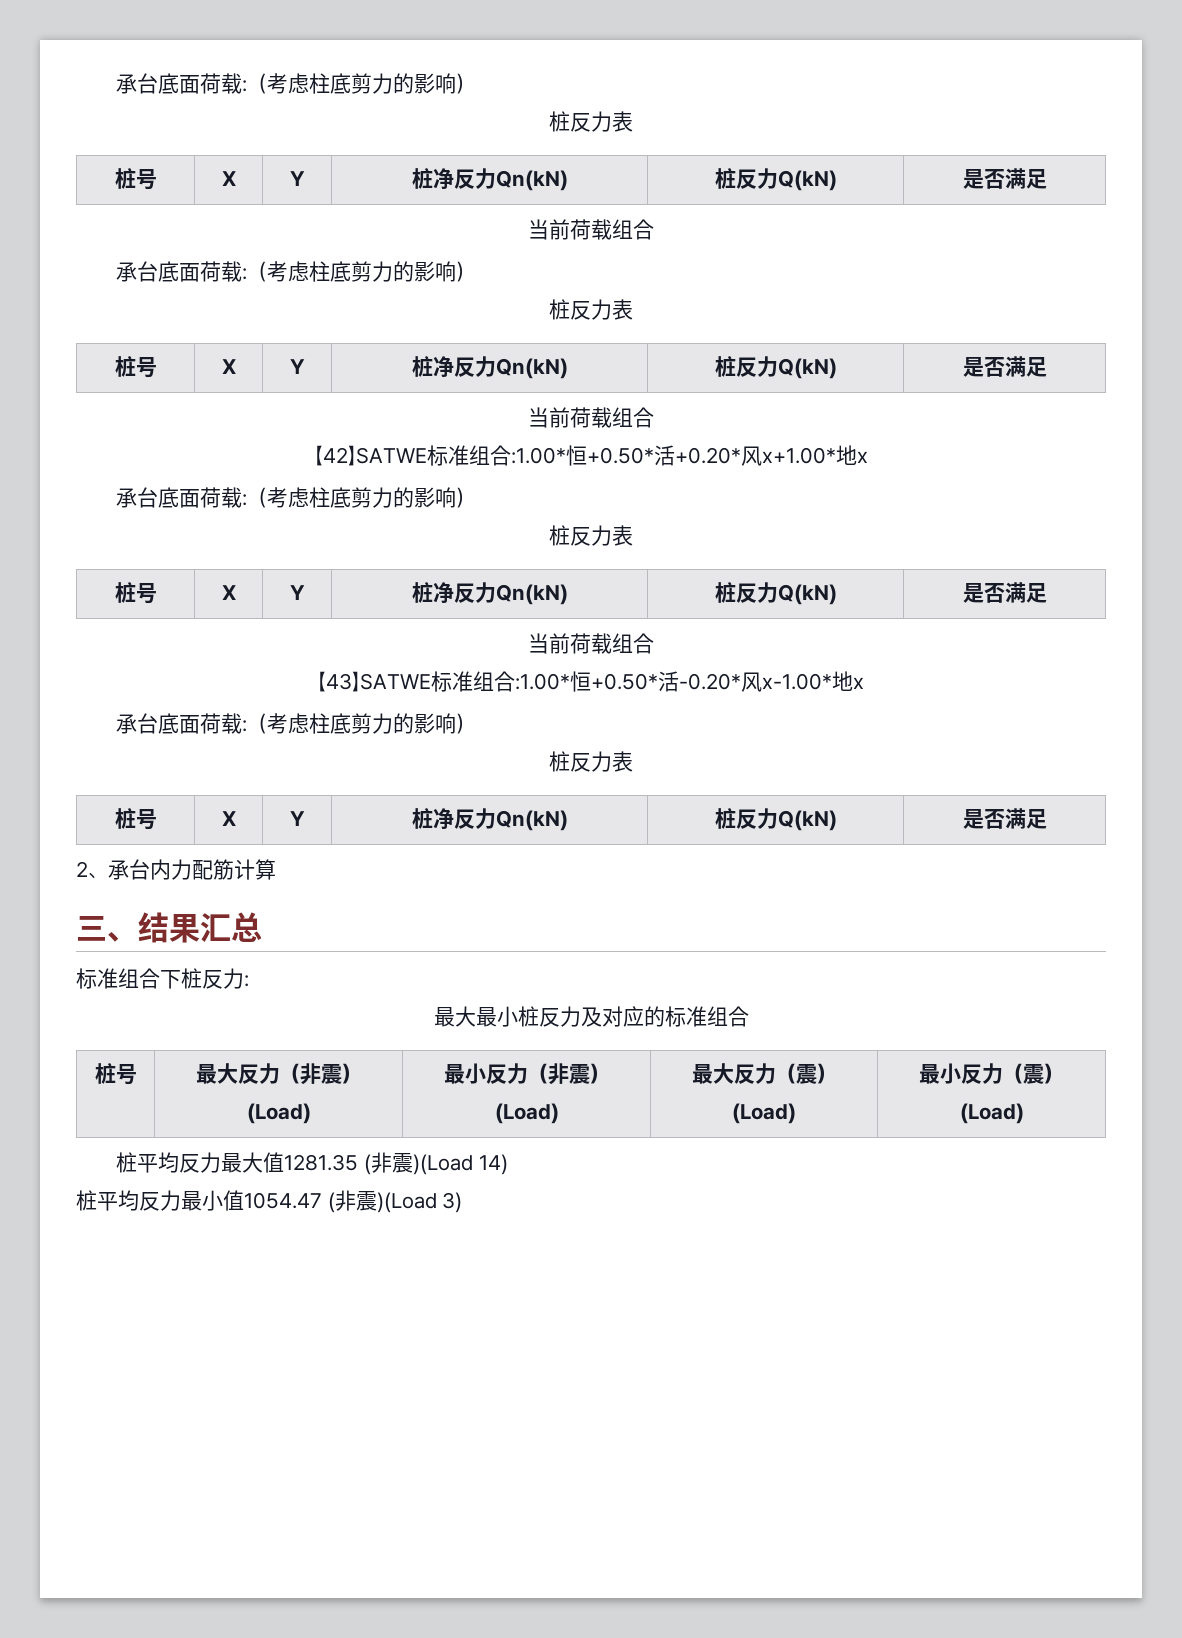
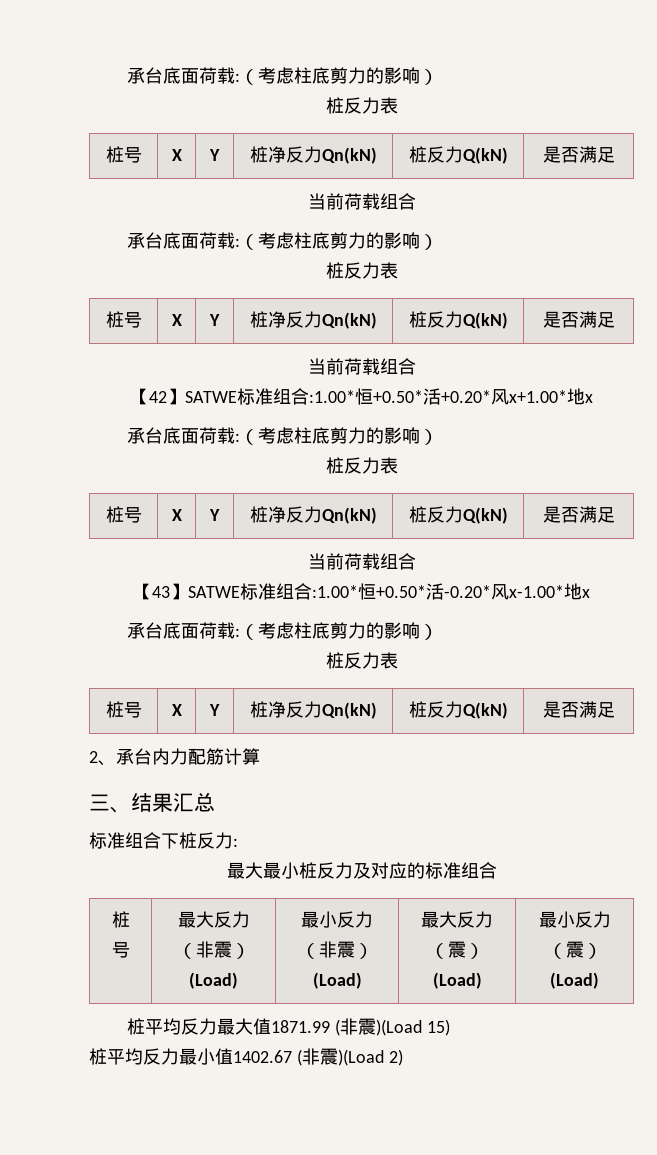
[284,1152,508,1175] 1281.35 (非震)(Load 14) -> [271,1018,450,1036] 1871.99 (非震)(Load 15)
[244,1190,463,1213] 1054.47 (非震)(Load 3) -> [233,1048,403,1066] 1402.67 (非震)(Load 2)

